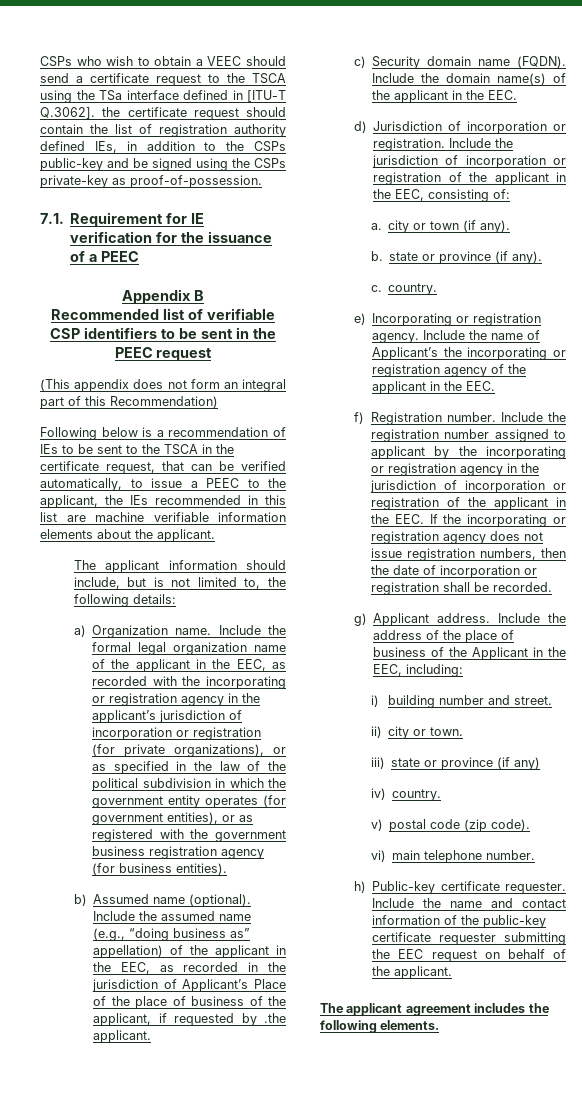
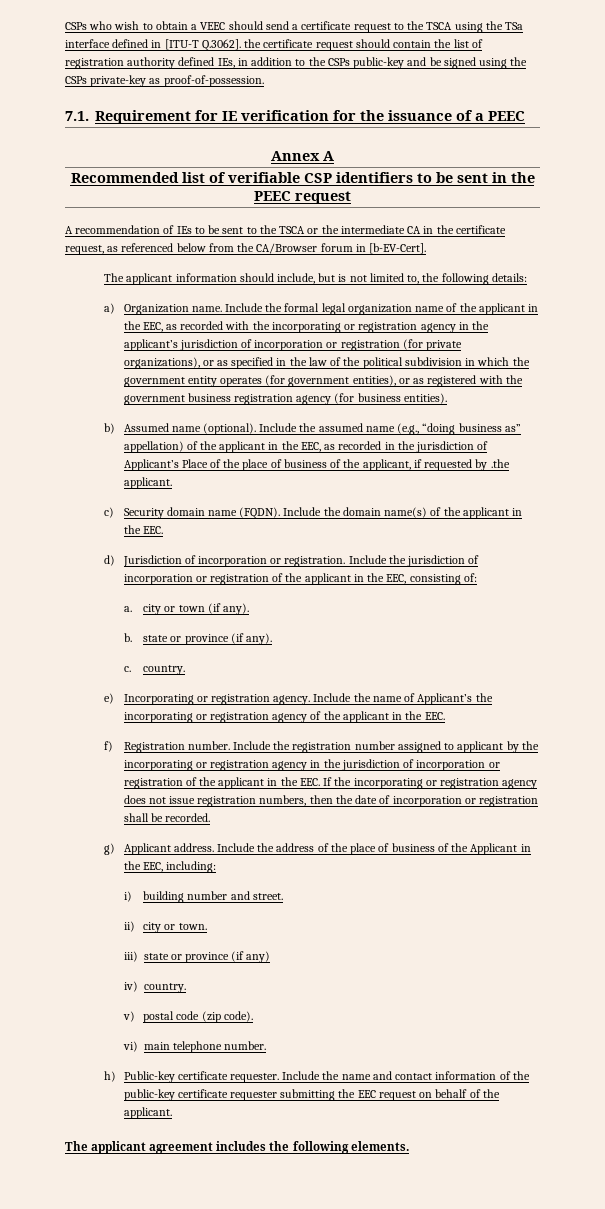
[122,289,204,304] Appendix B -> [271,151,334,161] Annex A
[40,379,286,392] [40,396,218,409] [40,427,164,440] (This appendix does not form an integral part of this Recommendation) // Following below is a -> [65,226,73,234] A
[202,444,234,454] [40,461,286,474] [40,478,286,491] [40,495,286,508] [40,512,286,522] [40,529,215,542] in the certificate request, that can be verified automatically, to issue a PEEC to the applicant, the IEs recommended in this list are machine verifiable information elements about the applicant. -> [307,225,506,234] [65,243,427,255] or the intermediate CA in the certificate request, as referenced below from the CA/Browser forum in [b-EV-Cert].

